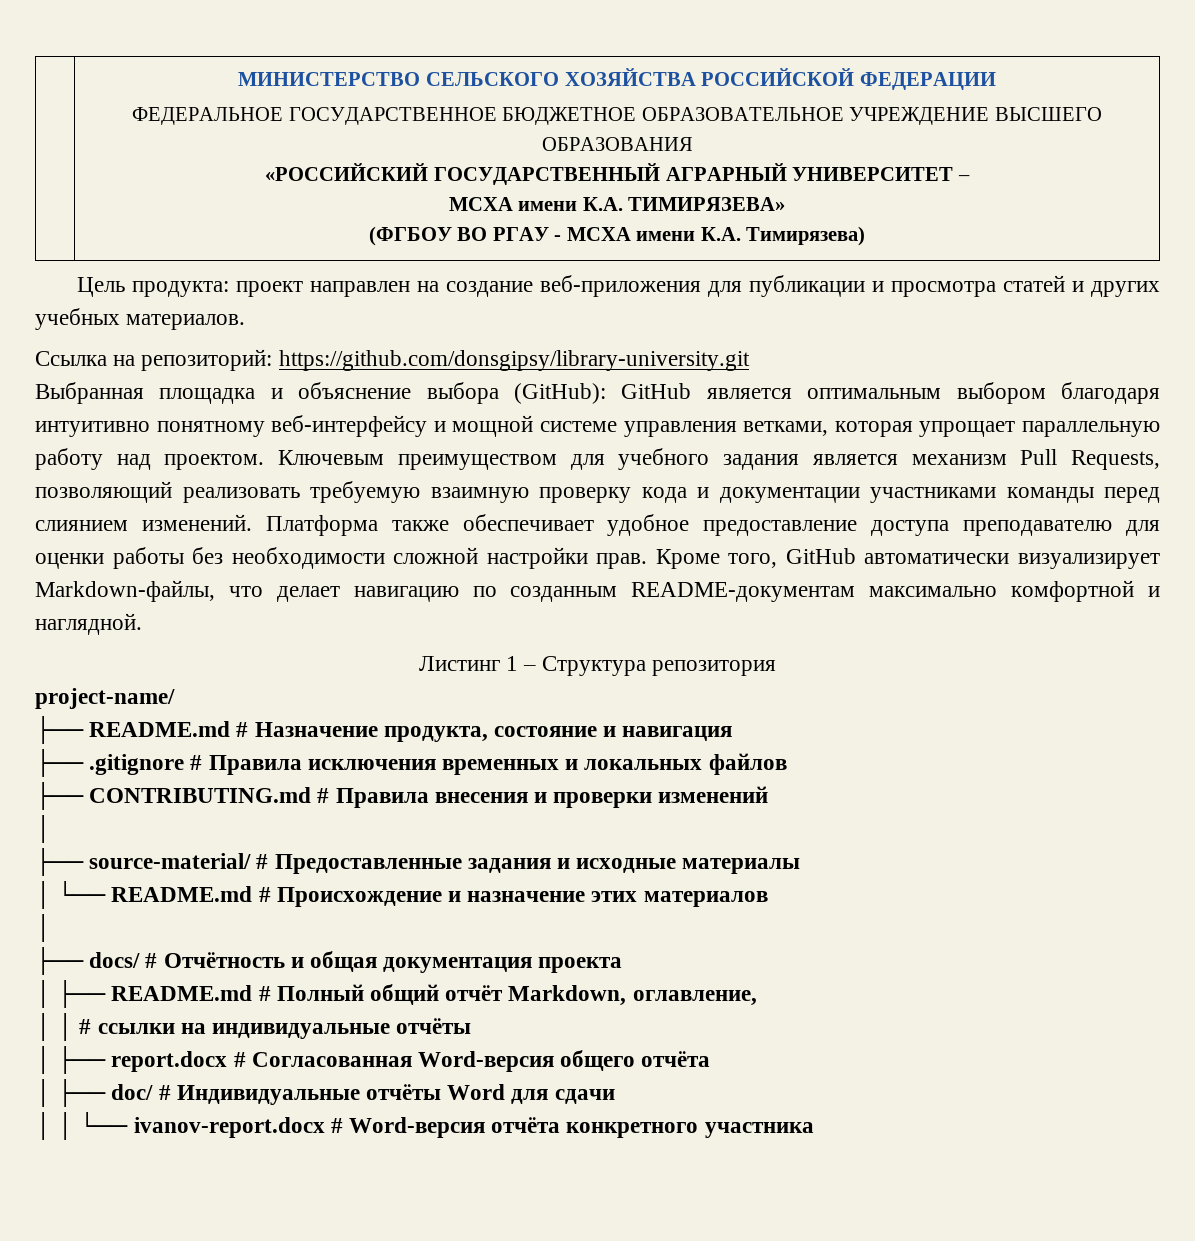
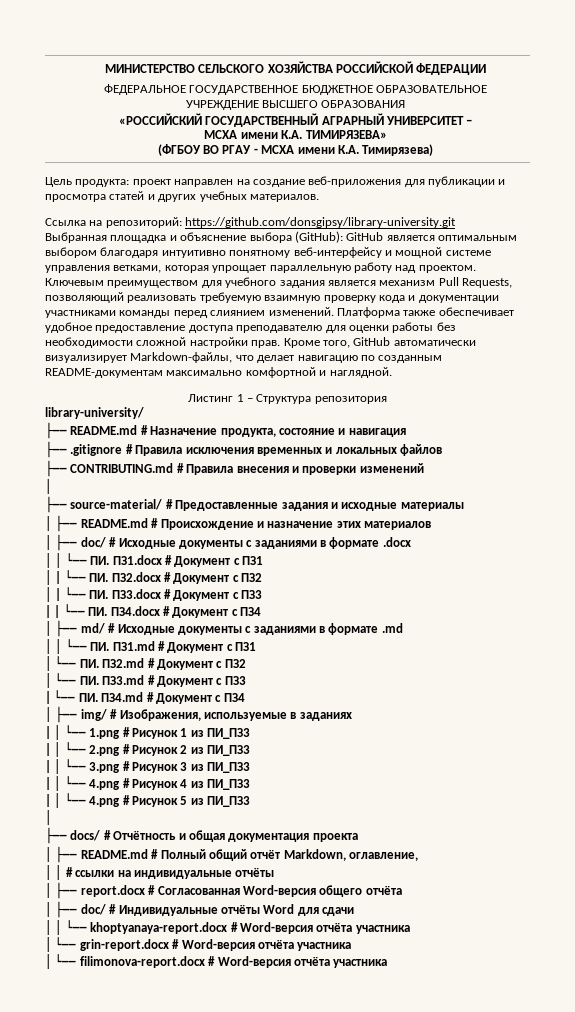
[35,688,175,709] project-name/ -> [45,407,144,419] library-university/
[57,881,107,902] └── -> [55,515,78,532] ├──
(768, 899) none -> [45,534,411,551] [45,553,263,568] [45,570,262,585] [45,587,262,602] [45,604,261,618] [45,620,403,637] [45,639,256,654] [45,656,246,671] [45,673,246,688] [45,690,245,704] [45,706,352,723] [45,725,250,740] [45,742,250,757] [45,759,250,774] [45,776,250,791] [45,793,250,808] // │ ├── doc/ # Исходные документы с заданиями в формате .docx // │ │ └── ПИ. ПЗ1.docx # Документ с ПЗ1 // │ | └── ПИ. ПЗ2.docx # Документ с ПЗ2 // │ | └── ПИ. ПЗ3.docx # Документ с ПЗ3 // | | └── ПИ. ПЗ4.docx # Документ с ПЗ4 // │ ├── md/ # Исходные документы с заданиями в формате .md // │ │ └── ПИ. ПЗ1.md # Документ с ПЗ1 // │ └── ПИ. ПЗ2.md # Документ с ПЗ2 // │ └── ПИ. ПЗ3.md # Документ с ПЗ3 // | └── ПИ. ПЗ4.md # Документ с ПЗ4 // │ ├── img/ # Изображения, используемые в заданиях // | │ └── 1.png # Рисунок 1 из ПИ_ПЗ3 // | │ └── 2.png # Рисунок 2 из ПИ_ПЗ3 // | │ └── 3.png # Рисунок 3 из ПИ_ПЗ3 // | │ └── 4.png # Рисунок 4 из ПИ_ПЗ3 // | │ └── 4.png # Рисунок 5 из ПИ_ПЗ3
[133,1117,814,1138] ivanov-report.docx # Word-версия отчёта конкретного участника -> [90,922,410,934] [45,937,352,952] [45,954,388,969] khoptyanaya-report.docx # Word-версия отчёта участника // │ └── grin-report.docx # Word-версия отчёта участника // │ └── filimonova-report.docx # Word-версия отчёта участника

